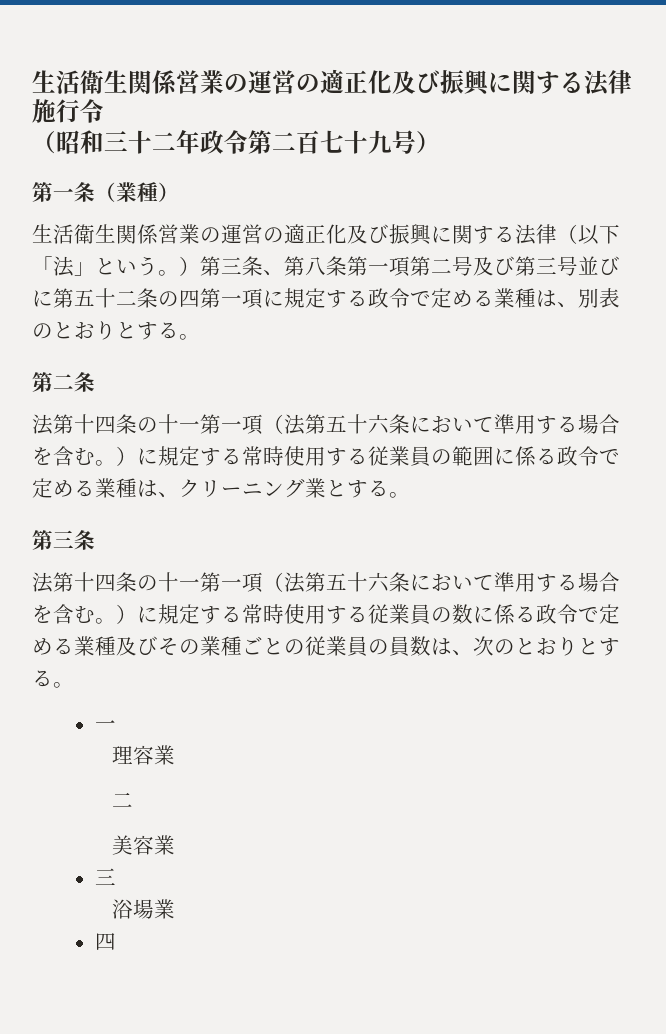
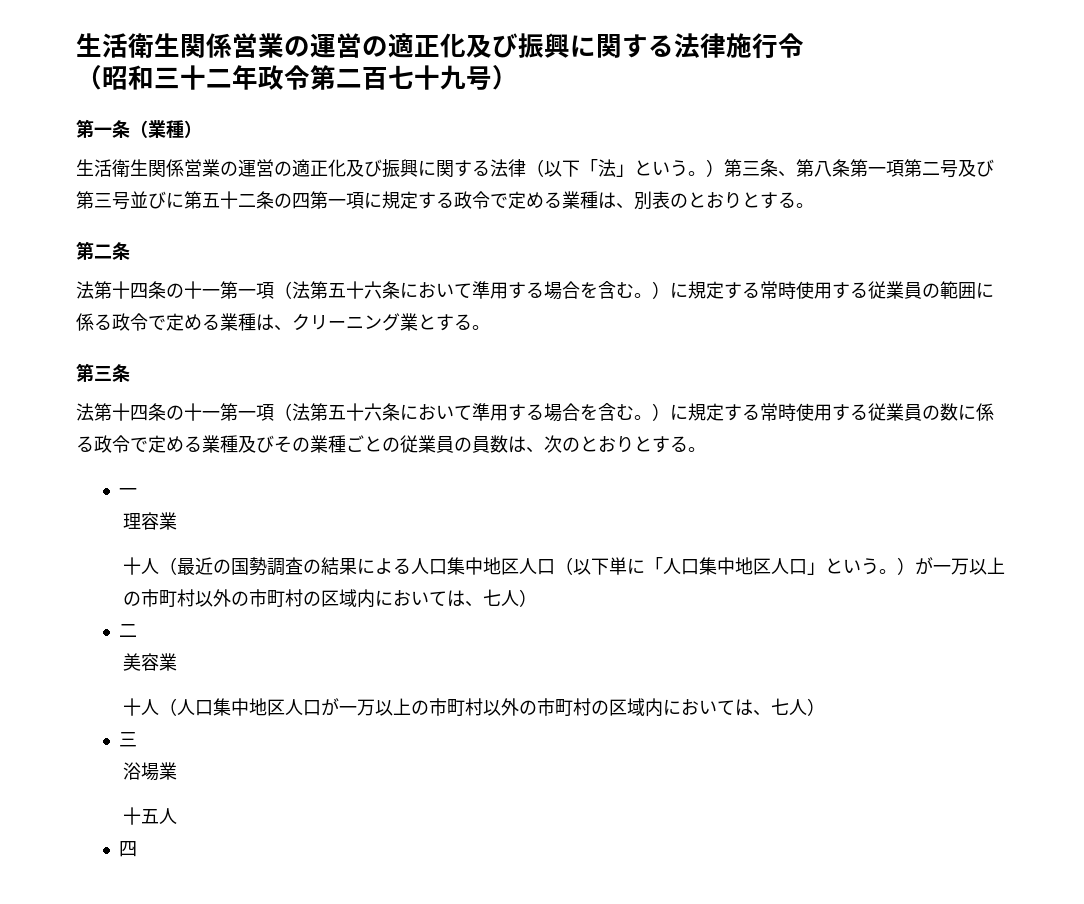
[112,792,134,808] [112,835,176,855] 二 // 美容業 -> [123,557,1006,576] [123,589,538,608] [119,624,138,637] [123,653,178,671] [123,698,826,717] 十人（最近の国勢調査の結果による人口集中地区人口（以下単に「人口集中地区人口」という。）が一万以上の市町村以外の市町村の区域内においては、七人） // 二 // 美容業 // 十人（人口集中地区人口が一万以上の市町村以外の市町村の区域内においては、七人）
(176, 909) none -> [123,807,178,825] // 十五人

